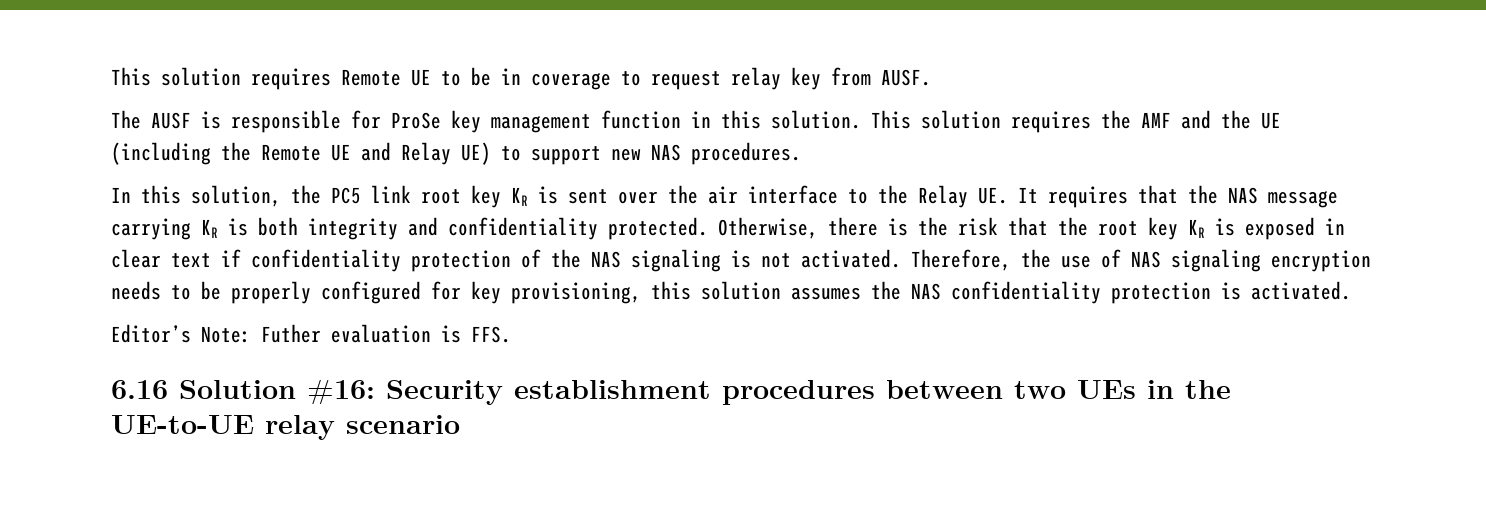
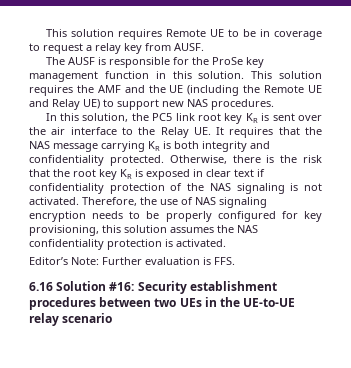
(721, 80) none -> [86,45,92,51] a
(381, 119) none -> [191,57,209,65] the
[261,324,321,343] Futher -> [102,257,142,265] Further

